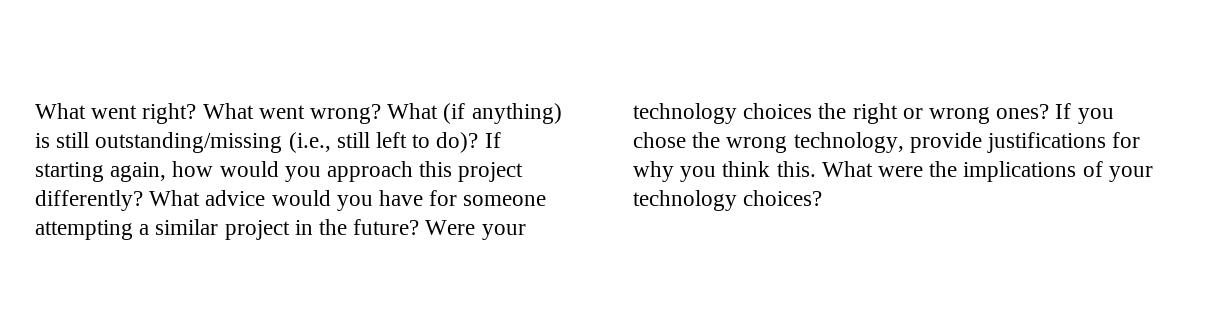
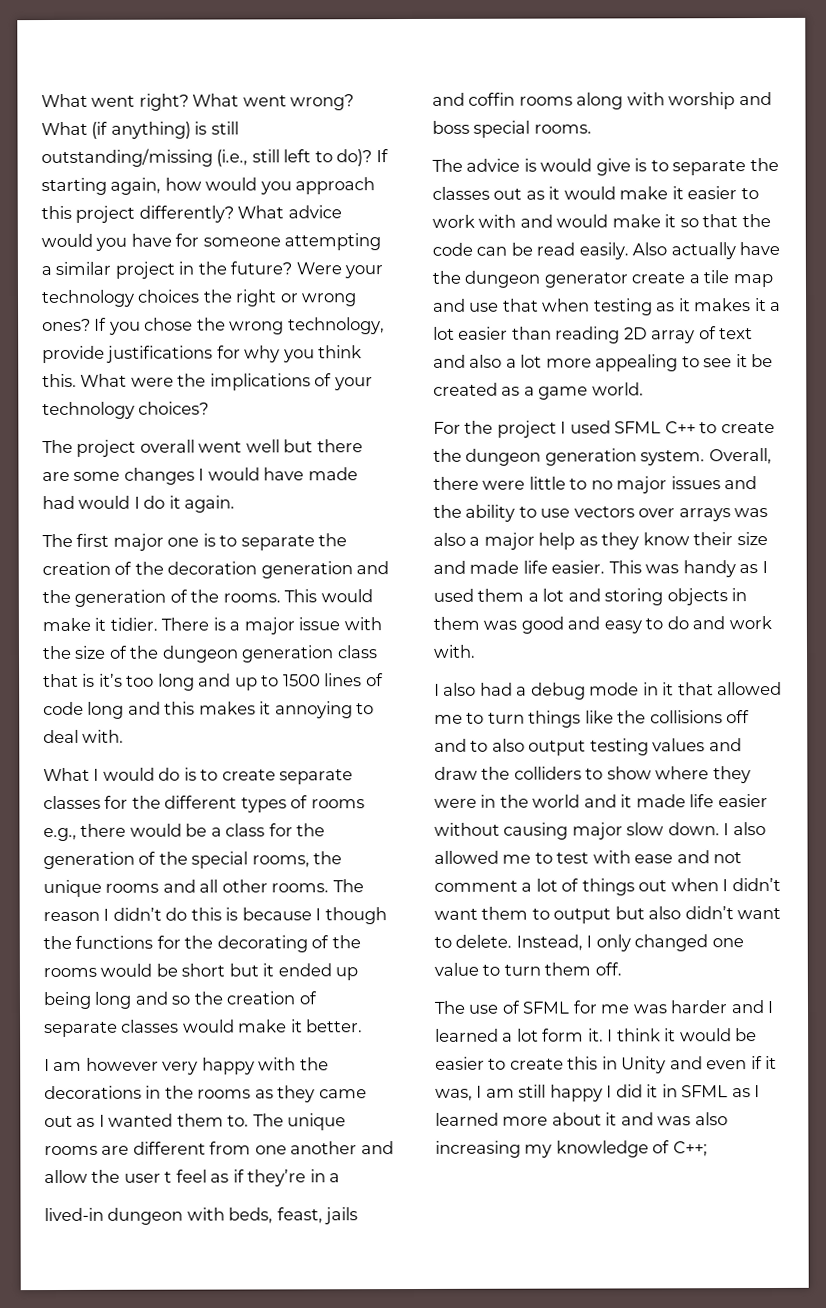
(823, 198) none -> [42,439,363,457] [42,467,358,485] [42,495,236,513] [42,533,348,551] [42,561,390,579] [42,589,373,607] [42,617,382,635] [42,645,378,663] [43,673,384,691] [43,701,375,719] [43,729,125,744] [43,767,354,785] [43,795,365,813] [43,823,326,842] [43,851,343,870] [43,879,364,898] [43,907,387,925] [43,935,361,953] [43,963,359,981] [43,991,317,1010] [44,1019,364,1038] [44,1057,329,1075] [44,1085,367,1103] [44,1113,347,1131] [44,1141,394,1156] [44,1169,341,1187] [44,1207,359,1225] [432,91,772,110] [432,120,592,138] [432,157,779,176] [432,186,759,200] [432,213,771,228] [432,241,781,260] [432,270,773,288] [433,298,782,316] [433,326,754,344] [433,353,774,372] [433,382,644,400] [433,420,775,438] [433,447,772,466] [433,476,758,494] [433,504,769,522] [433,532,768,550] [433,560,768,578] [433,588,748,606] [433,615,772,634] [433,644,476,658] [434,681,783,700] [434,710,751,728] [434,738,742,756] [434,766,751,784] [434,794,768,808] [434,822,766,840] [434,850,743,864] [434,877,781,896] [434,906,782,924] [434,934,744,952] [434,962,622,976] [434,1000,775,1014] [435,1028,758,1042] [435,1055,778,1074] [435,1084,761,1102] [435,1112,728,1126] [435,1140,708,1158] // The project overall went well but there are some changes I would have made had would I do it again. // The first major one is to separate the creation of the decoration generation and the generation of the rooms. This would make it tidier. There is a major issue with the size of the dungeon generation class that is it’s too long and up to 1500 lines of code long and this makes it annoying to deal with. // What I would do is to create separate classes for the different types of rooms e.g., there would be a class for the generation of the special rooms, the unique rooms and all other rooms. The reason I didn’t do this is because I though the functions for the decorating of the rooms would be short but it ended up being long and so the creation of separate classes would make it better. // I am however very happy with the decorations in the rooms as they came out as I wanted them to. The unique rooms are different from one another and allow the user t feel as if they’re in a // lived-in dungeon with beds, feast, jails and coffin rooms along with worship and boss special rooms. // The advice is would give is to separate the classes out as it would make it easier to work with and would make it so that the code can be read easily. Also actually have the dungeon generator create a tile map and use that when testing as it makes it a lot easier than reading 2D array of text and also a lot more appealing to see it be created as a game world. // For the project I used SFML C++ to create the dungeon generation system. Overall, there were little to no major issues and the ability to use vectors over arrays was also a major help as they know their size and made life easier. This was handy as I used them a lot and storing objects in them was good and easy to do and work with. // I also had a debug mode in it that allowed me to turn things like the collisions off and to also output testing values and draw the colliders to show where they were in the world and it made life easier without causing major slow down. I also allowed me to test with ease and not comment a lot of things out when I didn’t want them to output but also didn’t want to delete. Instead, I only changed one value to turn them off. // The use of SFML for me was harder and I learned a lot form it. I think it would be easier to create this in Unity and even if it was, I am still happy I did it in SFML as I learned more about it and was also increasing my knowledge of C++;

